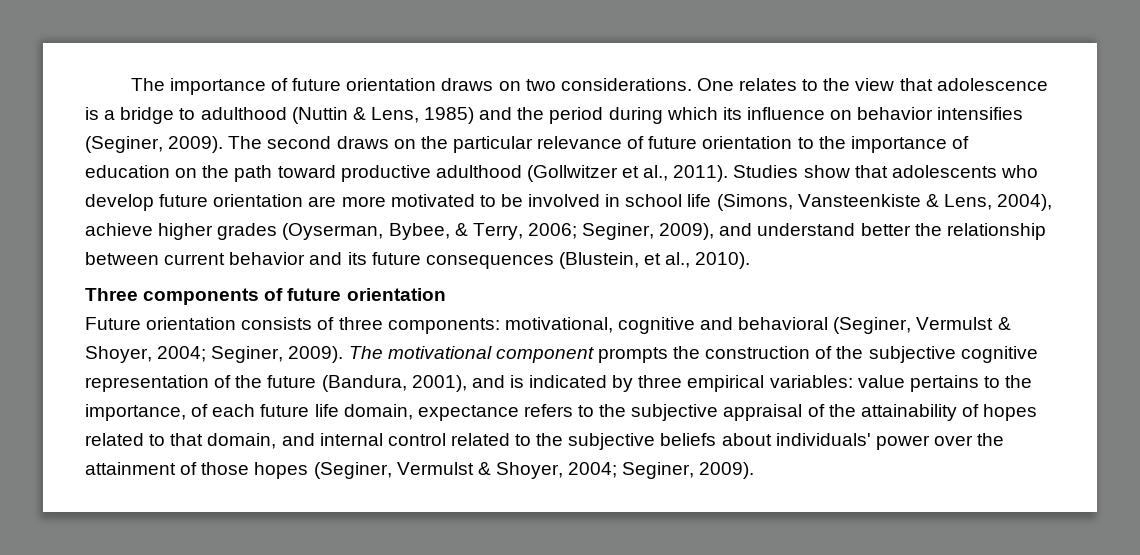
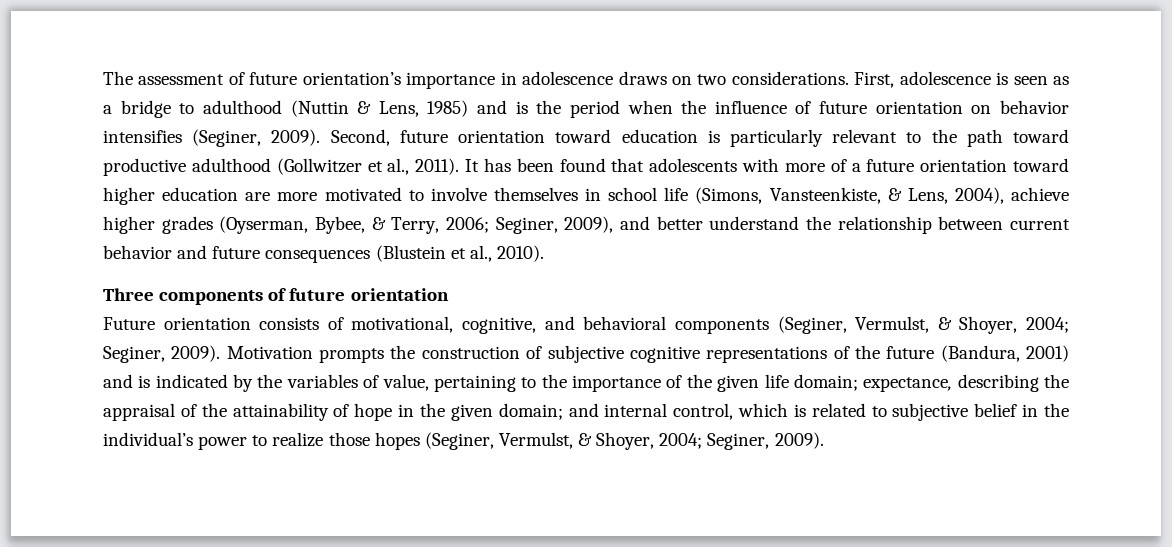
[130,78,1048,95] [85,107,99,120] The importance of future orientation draws on two considerations. One relates to the view that adolescence is -> [103,71,1069,89] The assessment of future orientation’s importance in adolescence draws on two considerations. First, adolescence is seen as
(513, 113) none -> [515,101,528,114] is
[608,107,825,124] during which its influence -> [627,100,963,114] when the influence of future orientation
[228,136,969,153] [85,165,198,178] The second draws on the particular relevance of future orientation to the importance of education on -> [330,129,922,147] Second, future orientation toward education is particularly relevant to
[733,165,1038,178] [85,194,304,211] Studies show that adolescents who develop future orientation -> [464,158,1069,172] [103,187,239,205] It has been found that adolescents with more of a future orientation toward higher education
[500,194,601,207] be involved -> [430,187,578,201] involve themselves
[797,194,921,207] Vansteenkiste -> [769,187,881,204] Vansteenkiste,
[757,223,911,236] understand better -> [656,216,800,230] better understand
[347,252,367,265] its -> (208, 252) none
[558,252,639,269] (Blustein, -> [375,245,446,262] (Blustein
[338,317,1011,334] [85,346,594,363] three components: motivational, cognitive and behavioral (Seginer, Vermulst & Shoyer, 2004; Seginer, 2009). The motivational component -> [351,316,1070,334] [103,345,313,363] motivational, cognitive, and behavioral components (Seginer, Vermulst, & Shoyer, 2004; Seginer, 2009). Motivation
[836,346,864,359] the -> (543, 352) none
[85,375,209,392] representation -> [706,346,828,363] representations
[411,375,467,392] 2001), -> [1026,345,1070,362] 2001)
[638,375,1033,392] [85,404,719,421] three empirical variables: value pertains to the importance, of each future life domain, expectance refers to the subjective -> [257,374,1069,392] the variables of value, pertaining to the importance of the given life domain; expectance, describing the
[983,404,1038,421] [85,433,1005,450] [85,462,198,475] hopes related to that domain, and internal control related to the subjective beliefs about individuals' power over the attainment of -> [354,403,1070,421] [103,432,324,450] hope in the given domain; and internal control, which is related to subjective belief in the individual’s power to realize
[396,462,474,475] Vermulst -> [498,432,573,449] Vermulst,

